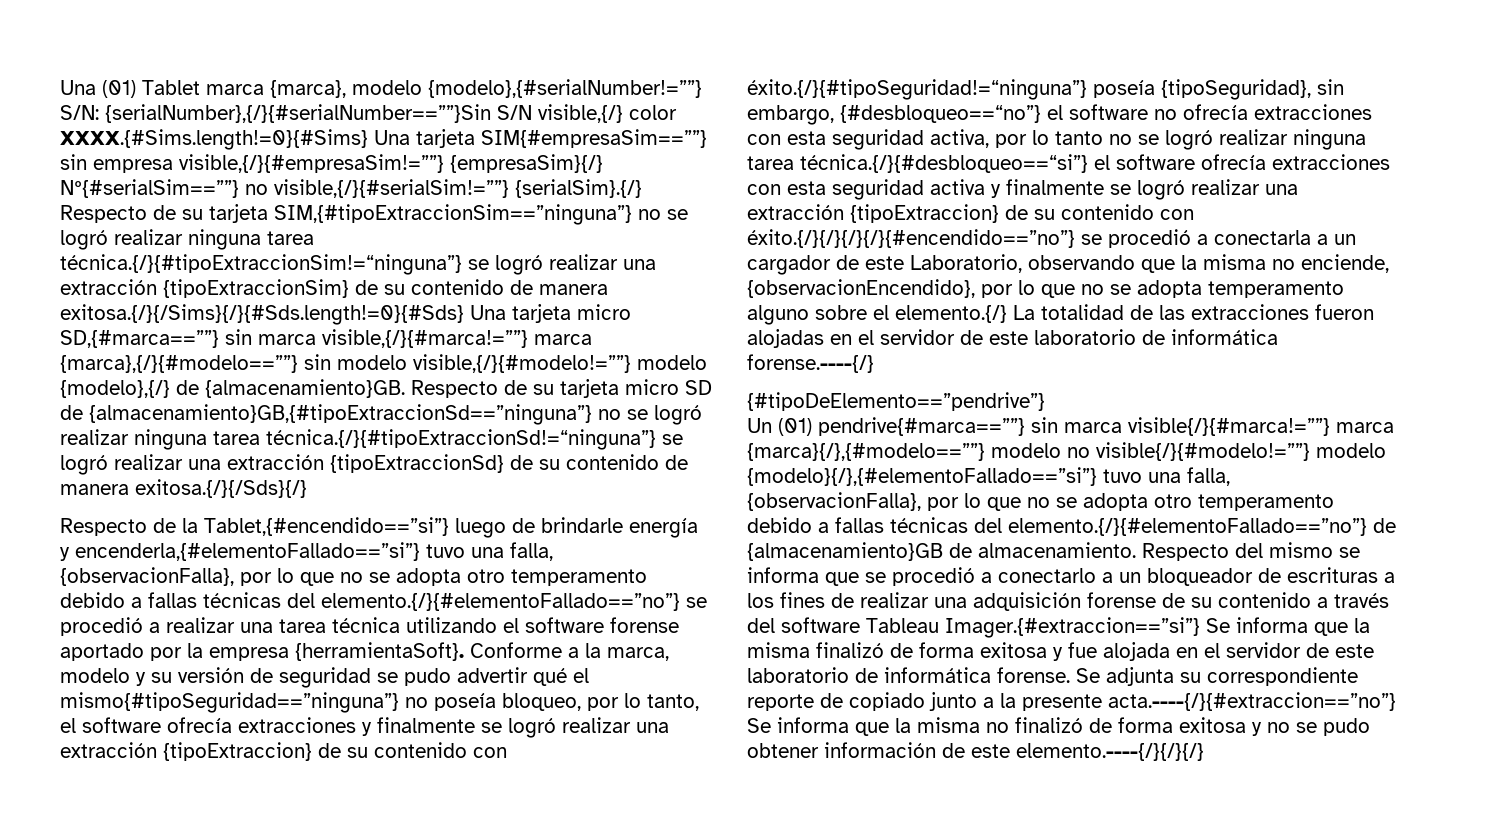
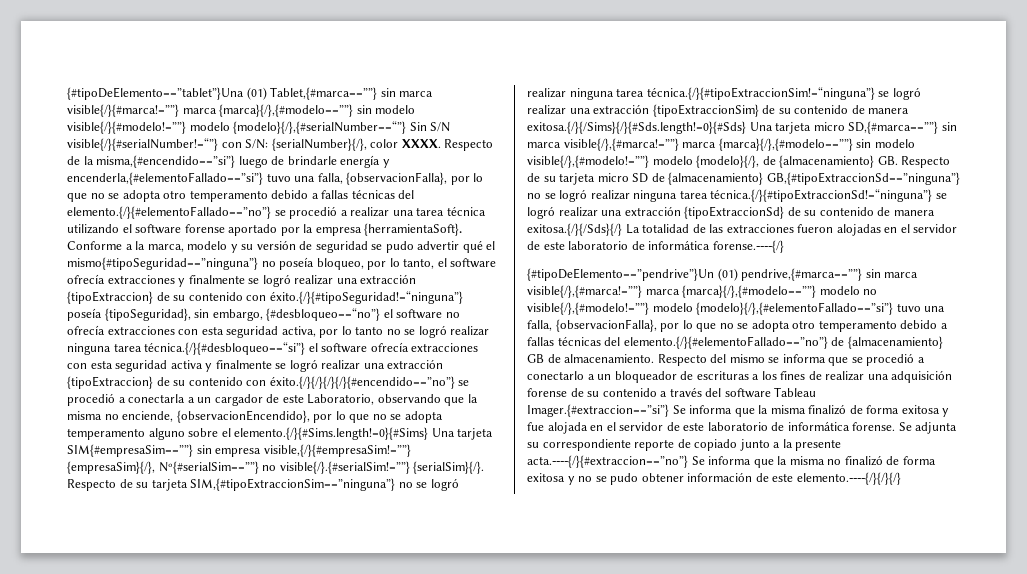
[60,79,702,98] [60,104,677,123] [60,129,707,150] [60,154,603,173] [60,179,642,198] [60,204,688,225] [60,229,314,250] [60,254,656,275] [60,279,608,298] [60,304,631,325] [60,329,592,348] [60,354,707,373] [60,379,712,398] [60,404,702,425] [60,429,683,450] [60,454,688,475] [60,479,307,498] Una (01) Tablet marca {marca}, modelo {modelo},{#serialNumber!=””} S/N: {serialNumber},{/}{#serialNumber==””}Sin S/N visible,{/} color XXXX.{#Sims.length!=0}{#Sims} Una tarjeta SIM{#empresaSim==””} sin empresa visible,{/}{#empresaSim!=””} {empresaSim}{/} Nº{#serialSim==””} no visible,{/}{#serialSim!=””} {serialSim}.{/} Respecto de su tarjeta SIM,{#tipoExtraccionSim==”ninguna”} no se logró realizar ninguna tarea técnica.{/}{#tipoExtraccionSim!=“ninguna”} se logró realizar una extracción {tipoExtraccionSim} de su contenido de manera exitosa.{/}{/Sims}{/}{#Sds.length!=0}{#Sds} Una tarjeta micro SD,{#marca==””} sin marca visible,{/}{#marca!=””} marca {marca},{/}{#modelo==””} sin modelo visible,{/}{#modelo!=””} modelo {modelo},{/} de {almacenamiento}GB. Respecto de su tarjeta micro SD de {almacenamiento}GB,{#tipoExtraccionSd==”ninguna”} no se logró realizar ninguna tarea técnica.{/}{#tipoExtraccionSd!=“ninguna”} se logró realizar una extracción {tipoExtraccionSd} de su contenido de manera exitosa.{/}{/Sds}{/} // -> [67,87,434,100] [67,104,416,117] [67,121,451,134] [67,138,441,151] {#tipoDeElemento==”tablet”}Una (01) Tablet,{#marca==””} sin marca visible{/}{#marca!=””} marca {marca}{/},{#modelo==””} sin modelo visible{/}{#modelo!=””} modelo {modelo}{/},{#serialNumber==“”} Sin S/N visible{/}{#serialNumber!=“”} con S/N: {serialNumber}{/}, color XXXX.
[204,517,449,536] Tablet,{#encendido==”si”} -> [96,155,236,168] misma,{#encendido==”si”}
[895,305,1007,323] elemento.{/} -> [234,427,494,440] [67,444,411,457] [67,461,485,474] [67,478,459,491] [527,87,921,100] [527,104,910,117] [527,121,957,134] [527,138,915,151] [527,155,951,168] [527,172,960,185] [527,189,947,202] [527,206,935,219] [527,223,622,236] elemento.{/}{#Sims.length!=0}{#Sims} Una tarjeta SIM{#empresaSim==””} sin empresa visible,{/}{#empresaSim!=””} {empresaSim}{/}, Nº{#serialSim==””} no visible{/}.{#serialSim!=””} {serialSim}{/}. Respecto de su tarjeta SIM,{#tipoExtraccionSim==”ninguna”} no se logró realizar ninguna tarea técnica.{/}{#tipoExtraccionSim!=“ninguna”} se logró realizar una extracción {tipoExtraccionSim} de su contenido de manera exitosa.{/}{/Sims}{/}{#Sds.length!=0}{#Sds} Una tarjeta micro SD,{#marca==””} sin marca visible{/},{#marca!=””} marca {marca}{/},{#modelo==””} sin modelo visible{/},{#modelo!=””} modelo {modelo}{/}, de {almacenamiento} GB. Respecto de su tarjeta micro SD de {almacenamiento} GB,{#tipoExtraccionSd==”ninguna”} no se logró realizar ninguna tarea técnica.{/}{#tipoExtraccionSd!=“ninguna”} se logró realizar una extracción {tipoExtraccionSd} de su contenido de manera exitosa.{/}{/Sds}{/}
[747,392,1045,411] [747,417,1330,436] {#tipoDeElemento==”pendrive”} // Un (01) pendrive{#marca==””} sin marca visible{/}{#marca!=””} -> [527,268,919,281] [527,285,642,298] {#tipoDeElemento==”pendrive”}Un (01) pendrive,{#marca==””} sin marca visible{/},{#marca!=””}
[1096,442,1310,461] visible{/}{#modelo!=””} -> [527,302,649,315] visible{/},{#modelo!=””}
[747,542,943,561] {almacenamiento}GB -> [847,336,943,349] [527,354,544,363] {almacenamiento} GB

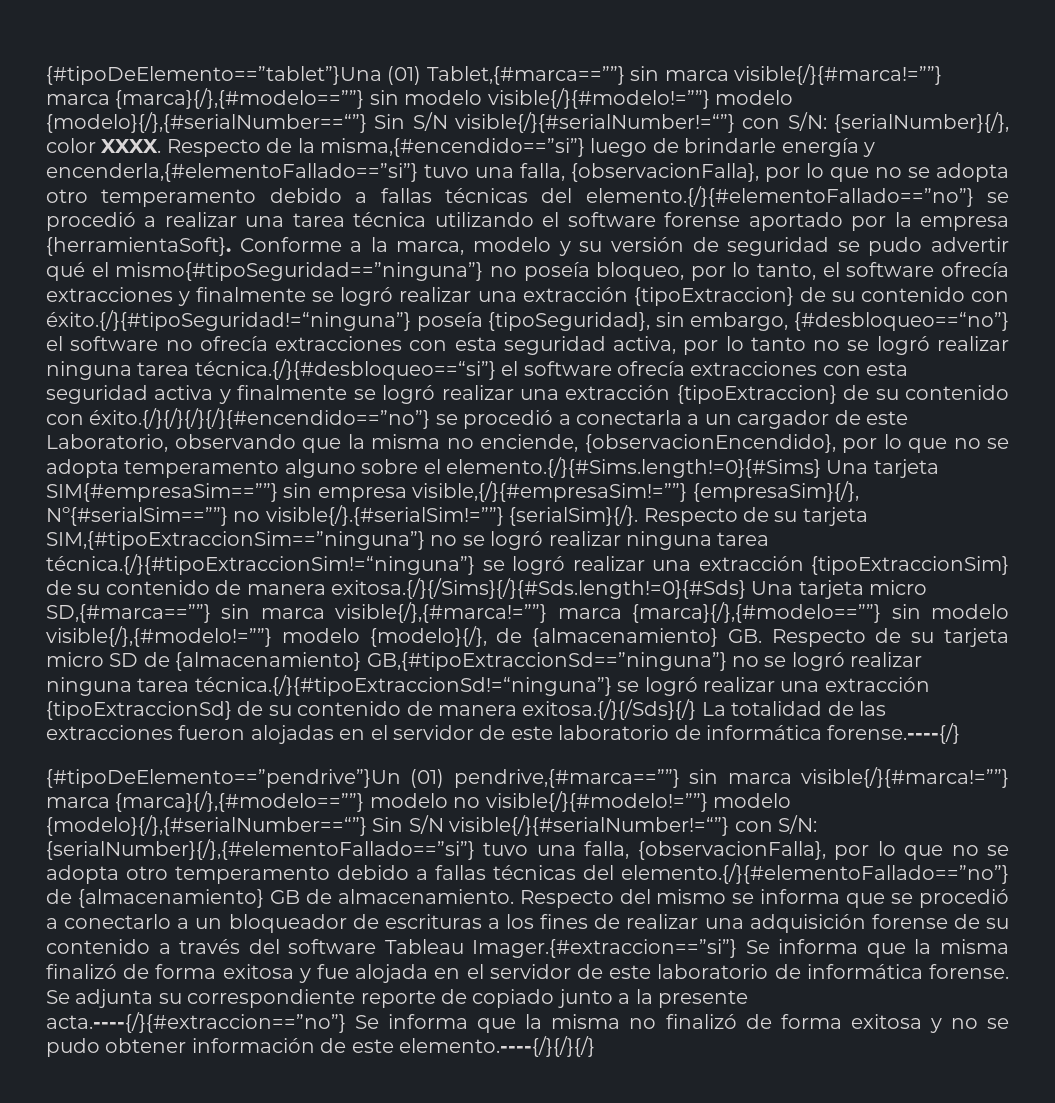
[527,285,642,298] visible{/},{#marca!=””} -> [800,767,1009,788] visible{/}{#marca!=””}
[527,302,894,315] visible{/},{#modelo!=””} modelo {modelo}{/},{#elementoFallado==”si”} -> [485,791,791,812] [46,815,817,836] [46,839,475,860] visible{/}{#modelo!=””} modelo {modelo}{/},{#serialNumber==“”} Sin S/N visible{/}{#serialNumber!=“”} con S/N: {serialNumber}{/},{#elementoFallado==”si”}

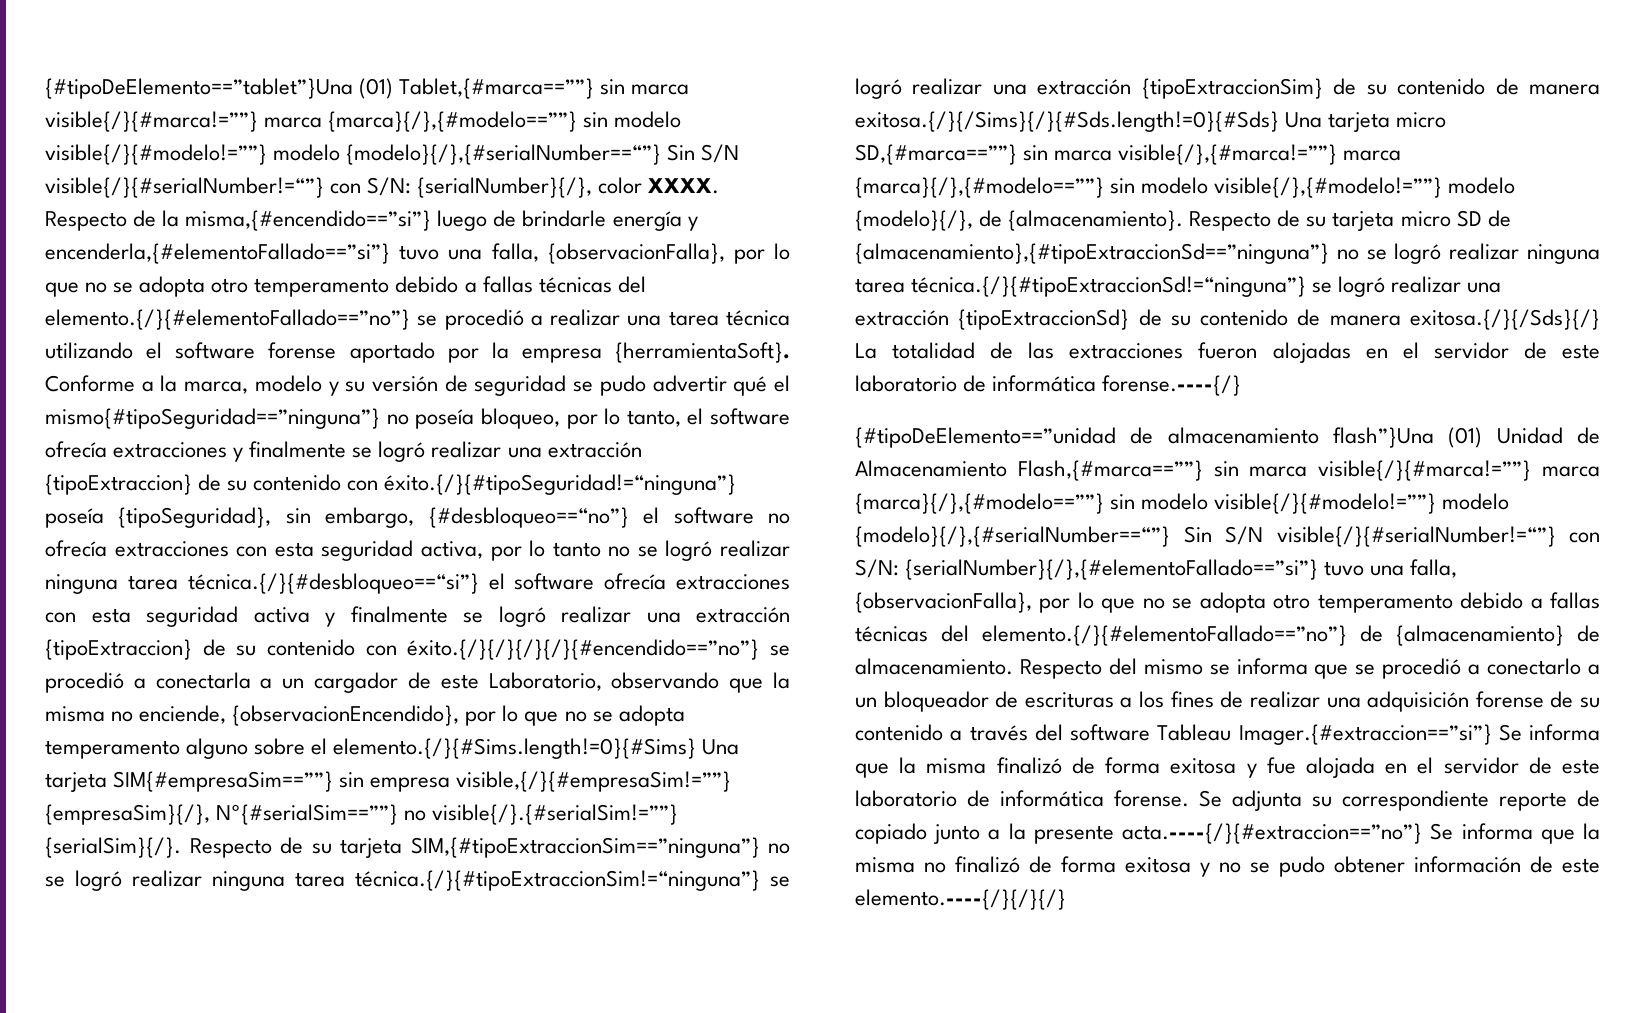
[532,628,762,647] {almacenamiento} GB. -> [1008,210,1184,231] {almacenamiento}.
[175,652,727,671] {almacenamiento} GB,{#tipoExtraccionSd==”ninguna”} -> [855,243,1329,264] {almacenamiento},{#tipoExtraccionSd==”ninguna”}
[46,767,1009,788] [46,791,481,812] {#tipoDeElemento==”pendrive”}Un (01) pendrive,{#marca==””} sin marca visible{/}{#marca!=””} marca {marca}{/},{#modelo==””} modelo no -> [855,427,1600,448] [855,460,1600,481] [855,493,1209,514] {#tipoDeElemento==”unidad de almacenamiento flash”}Una (01) Unidad de Almacenamiento Flash,{#marca==””} sin marca visible{/}{#marca!=””} marca {marca}{/},{#modelo==””} sin modelo
[269,890,300,904] GB -> (1564, 635) none

